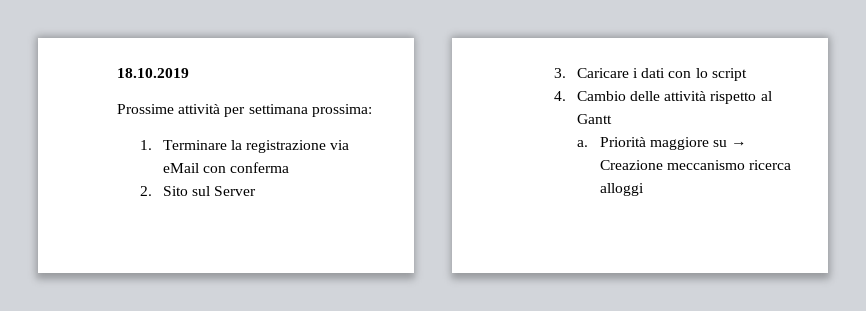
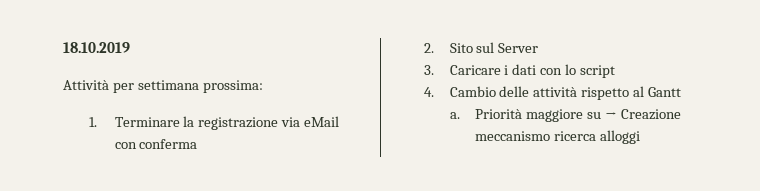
[117,104,221,114] Prossime attività -> [63,80,109,90] Attività

